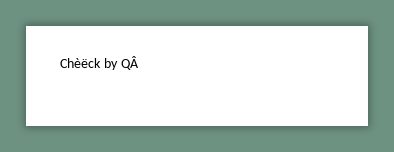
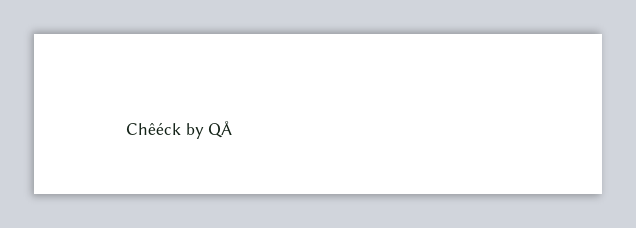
[60,56,139,70] Chèëck by QÂ -> [126,121,233,139] Chêéck by QÅ

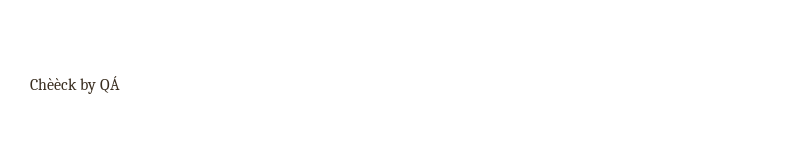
[126,121,233,139] Chêéck by QÅ -> [30,76,121,94] Chèèck by QÁ

